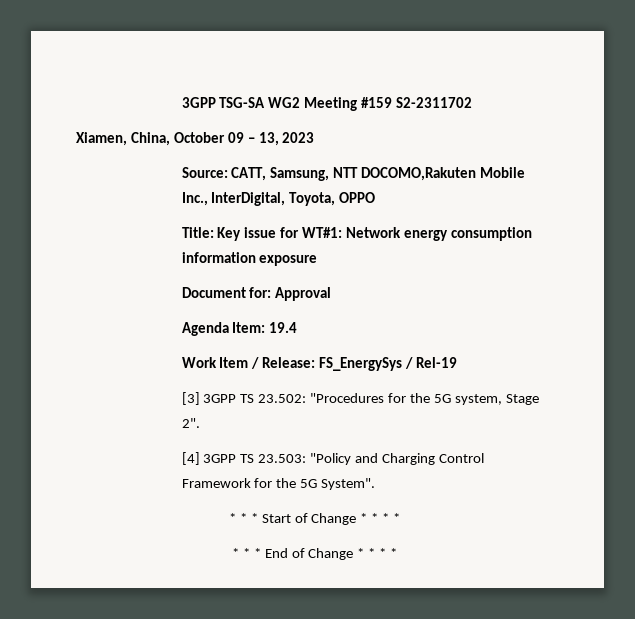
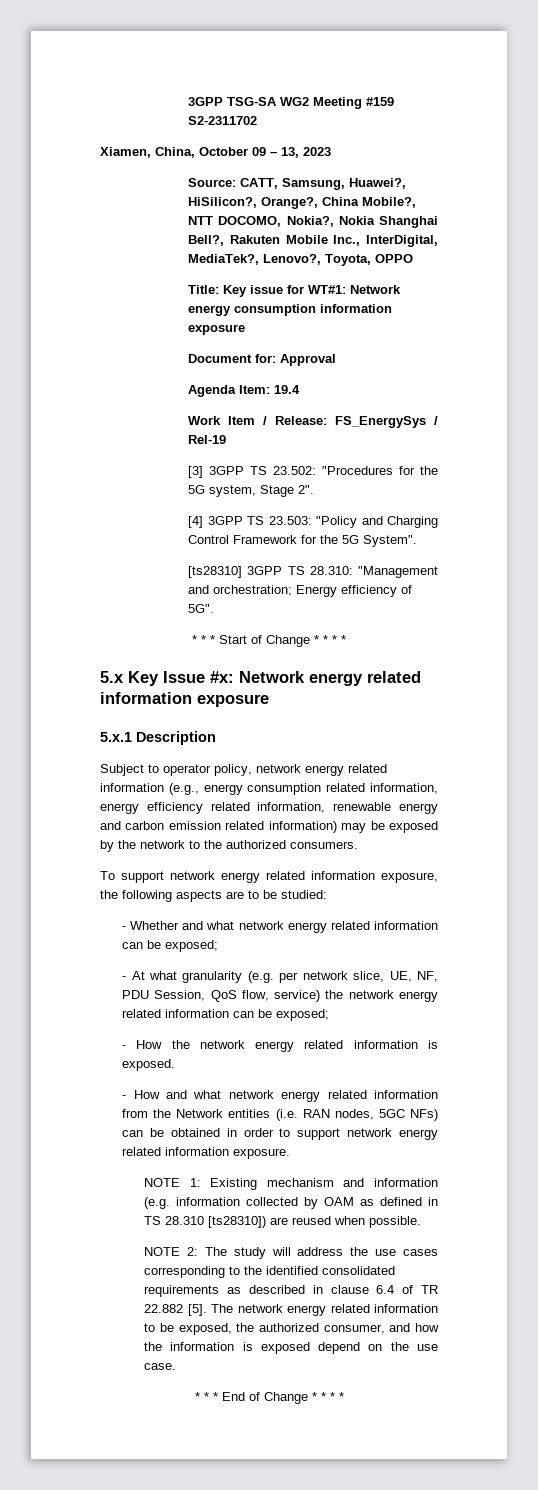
[333,167,477,181] NTT DOCOMO,Rakuten -> [349,178,407,189] [188,197,417,209] [188,216,438,228] [188,235,280,246] Huawei?, HiSilicon?, Orange?, China Mobile?, NTT DOCOMO, Nokia?, Nokia Shanghai Bell?, Rakuten
(286, 199) none -> [188,254,322,265] MediaTek?, Lenovo?,
(376, 484) none -> [188,566,438,578] [188,585,413,597] [188,604,215,613] // [ts28310] 3GPP TS 28.310: "Management and orchestration; Energy efficiency of 5G".
(401, 518) none -> [100,671,421,686] [100,692,269,707] [100,731,216,745] [100,764,387,776] [100,783,439,795] [100,802,439,814] [100,821,438,833] [100,840,358,852] [100,871,438,883] [100,890,327,902] [122,921,438,933] [122,940,219,952] [122,971,438,983] [122,990,438,1002] [122,1009,330,1021] [122,1040,438,1052] [122,1059,176,1071] [122,1090,438,1102] [122,1109,438,1121] [122,1128,438,1140] [122,1147,291,1159] [144,1178,438,1190] [144,1197,439,1209] [144,1216,422,1228] [144,1247,438,1259] [144,1266,396,1278] [144,1285,438,1297] [144,1304,438,1316] [144,1323,439,1335] [144,1342,438,1354] [144,1363,177,1370] // 5.x Key Issue #x: Network energy related information exposure // 5.x.1 Description // Subject to operator policy, network energy related information (e.g., energy consumption related information, energy efficiency related information, renewable energy and carbon emission related information) may be exposed by the network to the authorized consumers. // To support network energy related information exposure, the following aspects are to be studied: // - Whether and what network energy related information can be exposed; // - At what granularity (e.g. per network slice, UE, NF, PDU Session, QoS flow, service) the network energy related information can be exposed; // - How the network energy related information is exposed. // - How and what network energy related information from the Network entities (i.e. RAN nodes, 5GC NFs) can be obtained in order to support network energy related information exposure. // NOTE 1: Existing mechanism and information (e.g. information collected by OAM as defined in TS 28.310 [ts28310]) are reused when possible. // NOTE 2: The study will address the use cases corresponding to the identified consolidated requirements as described in clause 6.4 of TR 22.882 [5]. The network energy related information to be exposed, the authorized consumer, and how the information is exposed depend on the use case.

